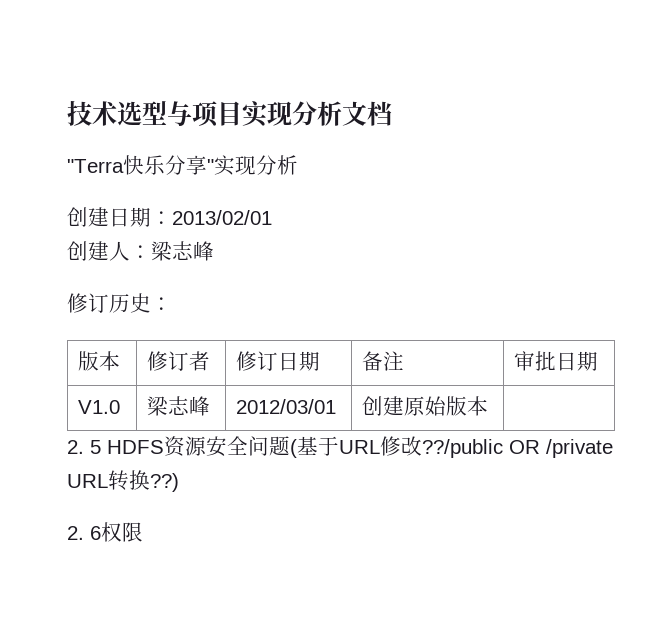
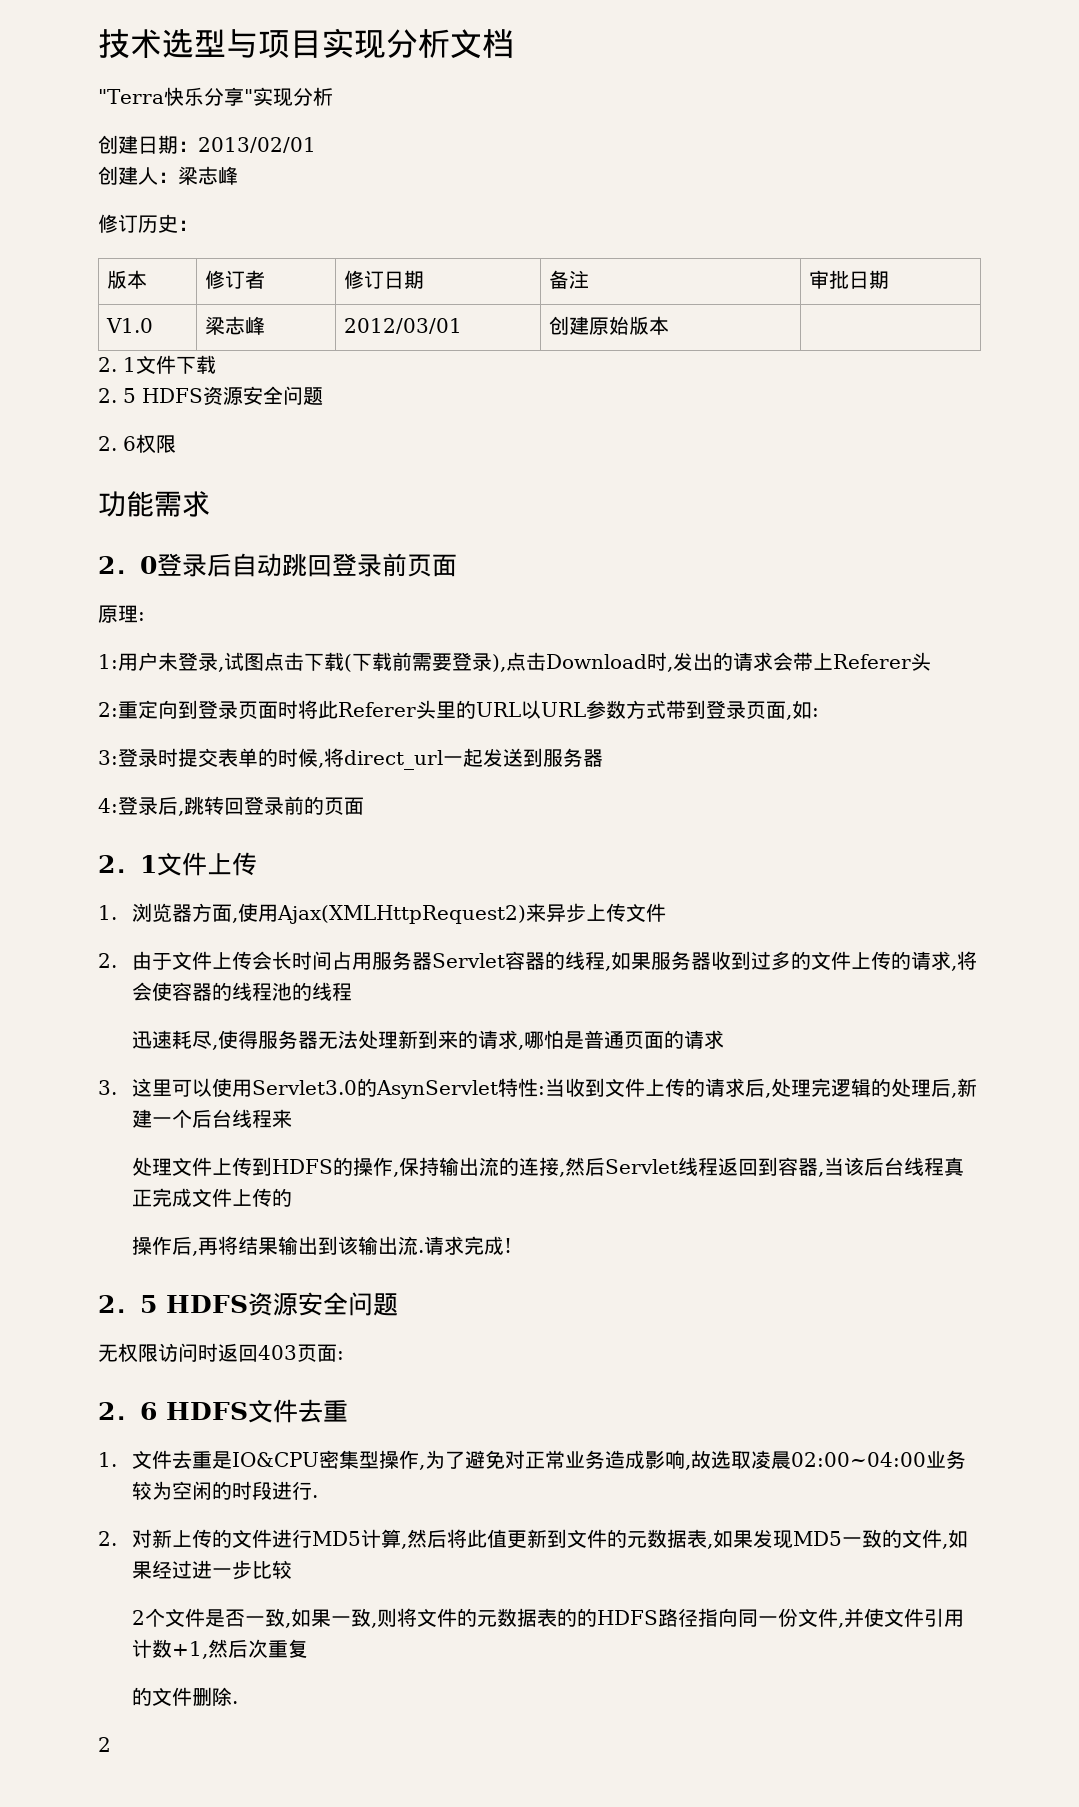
(488, 406) none -> [98,355,216,374] // 2. 1文件下载
[290,436,613,458] [67,470,179,492] [67,522,143,542] (基于URL修改??/public OR /private URL转换??) // 2. 6权限 -> [98,434,176,453] [98,491,210,517] [98,553,457,577] [98,605,145,623] [98,652,931,672] [98,700,819,720] [98,748,603,770] [98,796,364,816] [98,852,257,876] [98,903,667,924] [98,951,978,971] [132,982,353,1001] [132,1030,725,1050] [98,1078,978,1099] [132,1109,293,1128] [132,1157,965,1177] [132,1188,293,1207] [132,1236,513,1256] [98,1292,398,1316] [98,1343,344,1362] [98,1399,348,1423] [98,1450,967,1470] [132,1481,319,1500] [98,1529,969,1549] [132,1560,293,1580] [132,1608,965,1628] [132,1639,309,1659] [132,1687,239,1706] [98,1737,111,1752] // 2. 6权限 // 功能需求 // 2．0登录后自动跳回登录前页面 // 原理: // 1:用户未登录,试图点击下载(下载前需要登录),点击Download时,发出的请求会带上Referer头 // 2:重定向到登录页面时将此Referer头里的URL以URL参数方式带到登录页面,如: // 3:登录时提交表单的时候,将direct_url一起发送到服务器 // 4:登录后,跳转回登录前的页面 // 2．1文件上传 // 1.浏览器方面,使用Ajax(XMLHttpRequest2)来异步上传文件 // 2.由于文件上传会长时间占用服务器Servlet容器的线程,如果服务器收到过多的文件上传的请求,将会使容器的线程池的线程 // 迅速耗尽,使得服务器无法处理新到来的请求,哪怕是普通页面的请求 // 3.这里可以使用Servlet3.0的AsynServlet特性:当收到文件上传的请求后,处理完逻辑的处理后,新建一个后台线程来 // 处理文件上传到HDFS的操作,保持输出流的连接,然后Servlet线程返回到容器,当该后台线程真正完成文件上传的 // 操作后,再将结果输出到该输出流.请求完成! // 2．5 HDFS资源安全问题 // 无权限访问时返回403页面: // 2．6 HDFS文件去重 // 1.文件去重是IO&CPU密集型操作,为了避免对正常业务造成影响,故选取凌晨02:00~04:00业务较为空闲的时段进行. // 2.对新上传的文件进行MD5计算,然后将此值更新到文件的元数据表,如果发现MD5一致的文件,如果经过进一步比较 // 2个文件是否一致,如果一致,则将文件的元数据表的的HDFS路径指向同一份文件,并使文件引用计数+1,然后次重复 // 的文件删除. // 2

